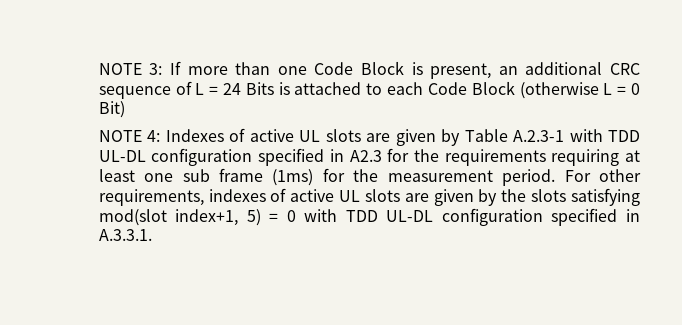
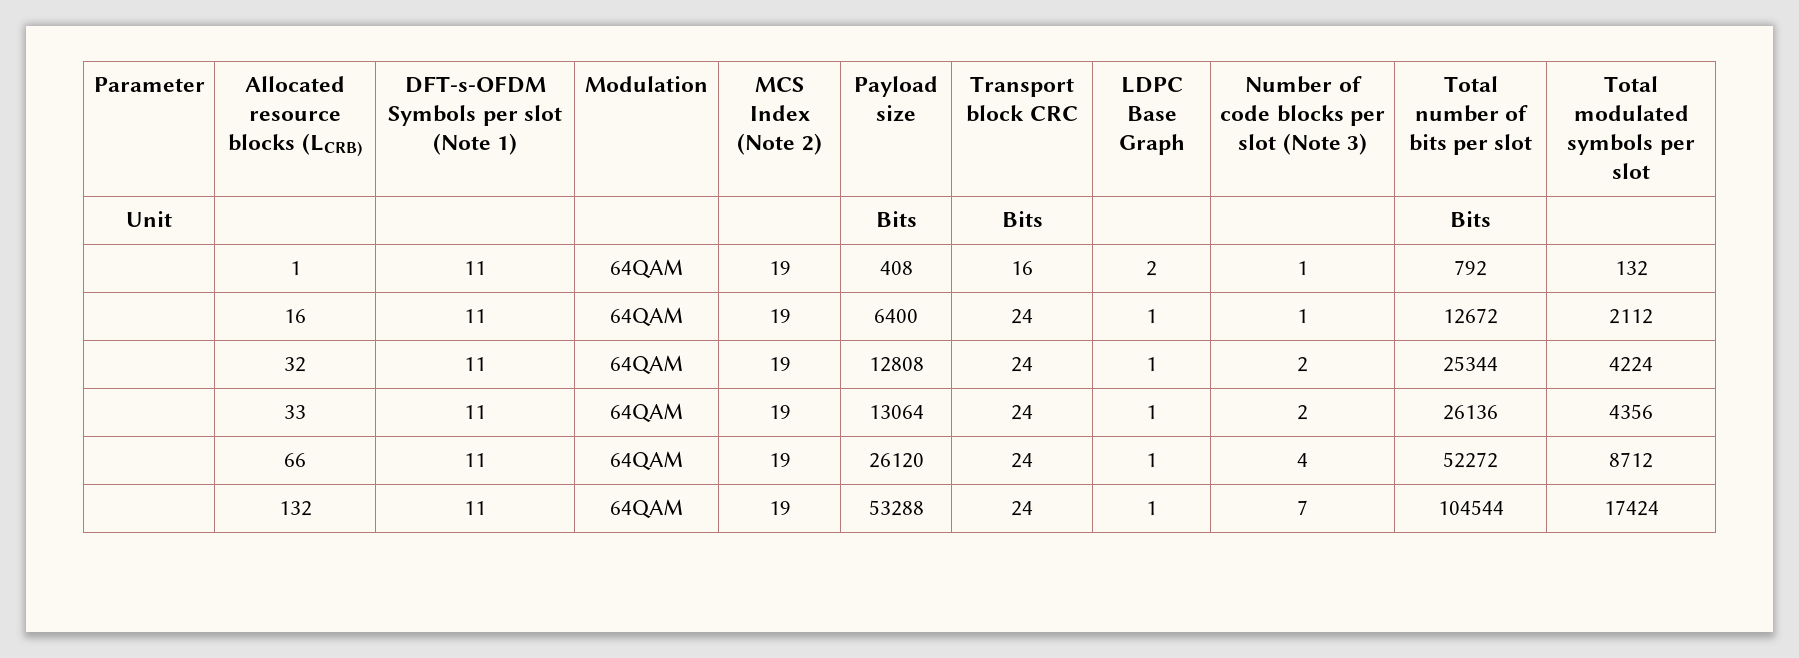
[98,61,640,79] [98,81,640,99] [98,101,125,118] [98,128,640,146] [98,148,640,166] [98,168,642,186] [98,188,640,206] [98,208,640,226] [98,229,152,241] NOTE 3: If more than one Code Block is present, an additional CRC sequence of L = 24 Bits is attached to each Code Block (otherwise L = 0 Bit) // NOTE 4: Indexes of active UL slots are given by Table A.2.3-1 with TDD UL-DL configuration specified in A2.3 for the requirements requiring at least one sub frame (1ms) for the measurement period. For other requirements, indexes of active UL slots are given by the slots satisfying mod(slot index+1, 5) = 0 with TDD UL-DL configuration specified in A.3.3.1. -> [93,77,205,92] [245,76,345,92] [249,111,341,121] [228,133,362,157] [404,76,546,93] [388,105,562,126] [432,133,518,155] [585,76,708,92] [755,77,804,92] [749,105,810,121] [737,133,822,155] [854,76,938,97] [876,105,916,122] [970,76,1074,97] [966,105,1078,122] [1120,77,1183,93] [1126,106,1177,121] [1118,134,1185,155] [1245,76,1362,93] [1220,105,1385,126] [1238,133,1367,155] [1443,76,1498,92] [1414,105,1529,122] [1408,134,1533,155] [1604,76,1658,92] [1573,105,1689,121] [1567,134,1695,155] [1612,163,1650,179] [126,211,172,227] [875,211,917,227] [1001,211,1043,227] [1450,211,1491,227] [289,261,301,275] [464,261,486,275] [610,259,683,278] [768,261,791,275] [879,261,913,275] [1011,261,1033,275] [1146,261,1157,276] [1297,261,1308,275] [1454,260,1487,276] [1614,261,1648,276] [284,309,306,323] [464,309,486,323] [610,307,683,326] [768,309,791,323] [874,309,918,323] [1011,309,1033,324] [1146,309,1157,323] [1297,309,1308,323] [1443,308,1498,324] [1609,309,1653,324] [284,357,306,372] [464,357,486,371] [610,355,683,374] [768,357,791,371] [868,357,924,372] [1011,357,1033,372] [1146,357,1157,371] [1297,357,1308,372] [1443,356,1498,372] [1609,357,1653,372] [284,405,306,419] [464,405,486,419] [610,403,683,422] [768,405,791,419] [868,405,924,419] [1011,405,1033,420] [1146,405,1157,419] [1297,405,1308,420] [1443,405,1498,420] [1609,404,1653,419] [284,453,306,467] [464,453,486,467] [610,451,683,470] [768,453,791,467] [868,453,924,468] [1011,453,1033,468] [1146,453,1157,467] [1297,453,1308,467] [1443,452,1498,468] [1609,452,1653,468] [278,501,312,516] [464,501,486,515] [610,499,683,518] [768,501,791,515] [868,500,924,516] [1011,501,1033,516] [1146,501,1157,515] [1297,500,1308,515] [1437,500,1504,515] [1603,500,1659,516] Parameter | Allocated resource blocks (LCRB) | DFT-s-OFDM Symbols per slot (Note 1) | Modulation | MCS Index (Note 2) | Payload size | Transport block CRC | LDPC Base Graph | Number of code blocks per slot (Note 3) | Total number of bits per slot | Total modulated symbols per slot // Unit | | | | | Bits | Bits | | | Bits | // | 1 | 11 | 64QAM | 19 | 408 | 16 | 2 | 1 | 792 | 132 // | 16 | 11 | 64QAM | 19 | 6400 | 24 | 1 | 1 | 12672 | 2112 // | 32 | 11 | 64QAM | 19 | 12808 | 24 | 1 | 2 | 25344 | 4224 // | 33 | 11 | 64QAM | 19 | 13064 | 24 | 1 | 2 | 26136 | 4356 // | 66 | 11 | 64QAM | 19 | 26120 | 24 | 1 | 4 | 52272 | 8712 // | 132 | 11 | 64QAM | 19 | 53288 | 24 | 1 | 7 | 104544 | 17424

